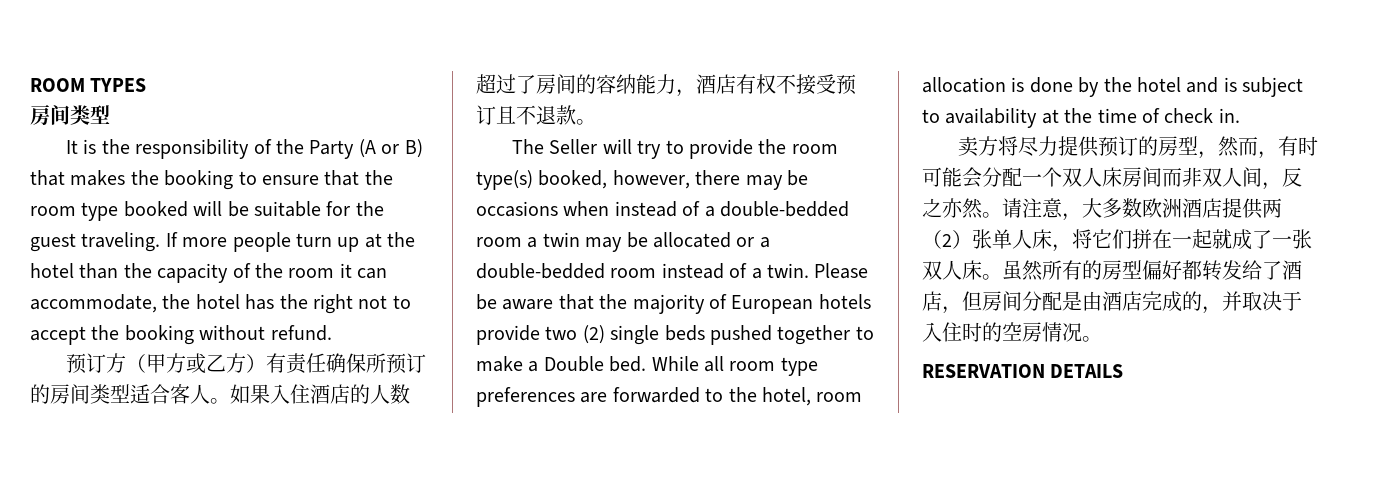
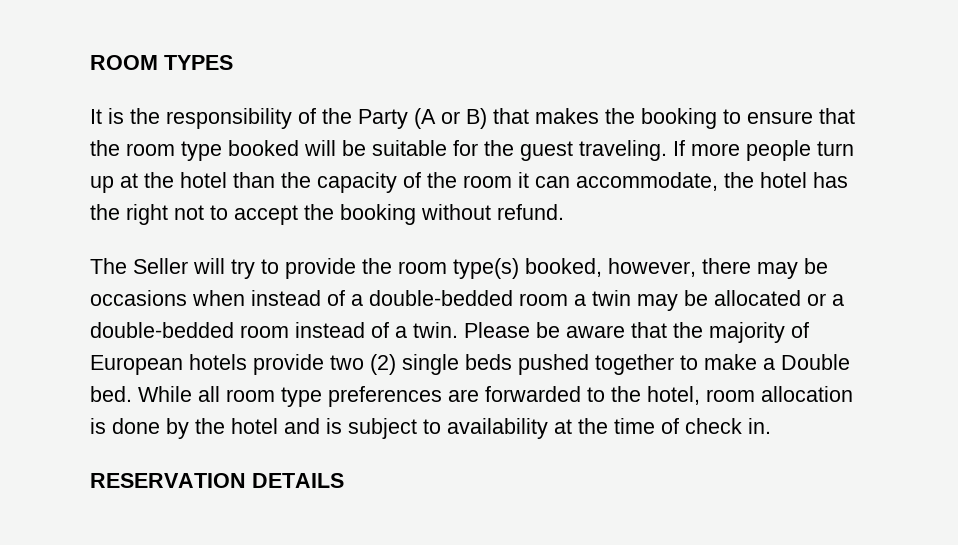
[30,104,110,126] // 房间类型 -> (233, 62) none
[66,353,427,374] [30,384,410,404] [476,74,856,97] [476,105,596,125] // 预订方（甲方或乙方）有责任确保所预订的房间类型适合客人。如果入住酒店的人数超过了房间的容纳能力，酒店有权不接受预订且不退款。 -> (564, 212) none
[958,136,1319,159] [922,167,1302,190] [922,198,1282,221] [922,229,1312,252] [922,260,1302,281] [922,291,1302,314] [922,322,1102,342] // 卖方将尽力提供预订的房型，然而，有时可能会分配一个双人床房间而非双人间，反之亦然。请注意，大多数欧洲酒店提供两（2）张单人床，将它们拼在一起就成了一张双人床。虽然所有的房型偏好都转发给了酒店，但房间分配是由酒店完成的，并取决于入住时的空房情况。 -> (771, 426) none

